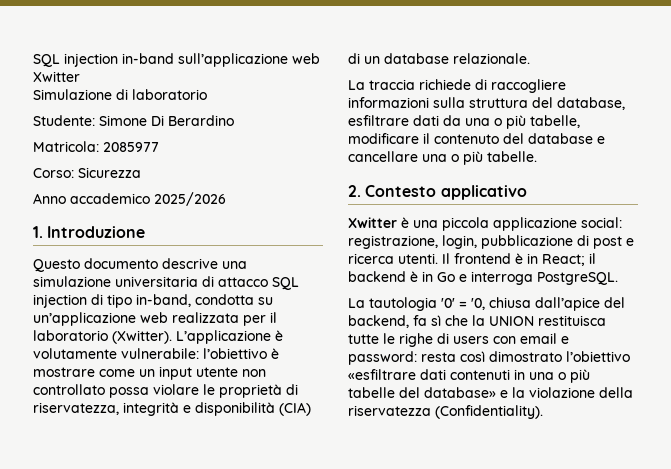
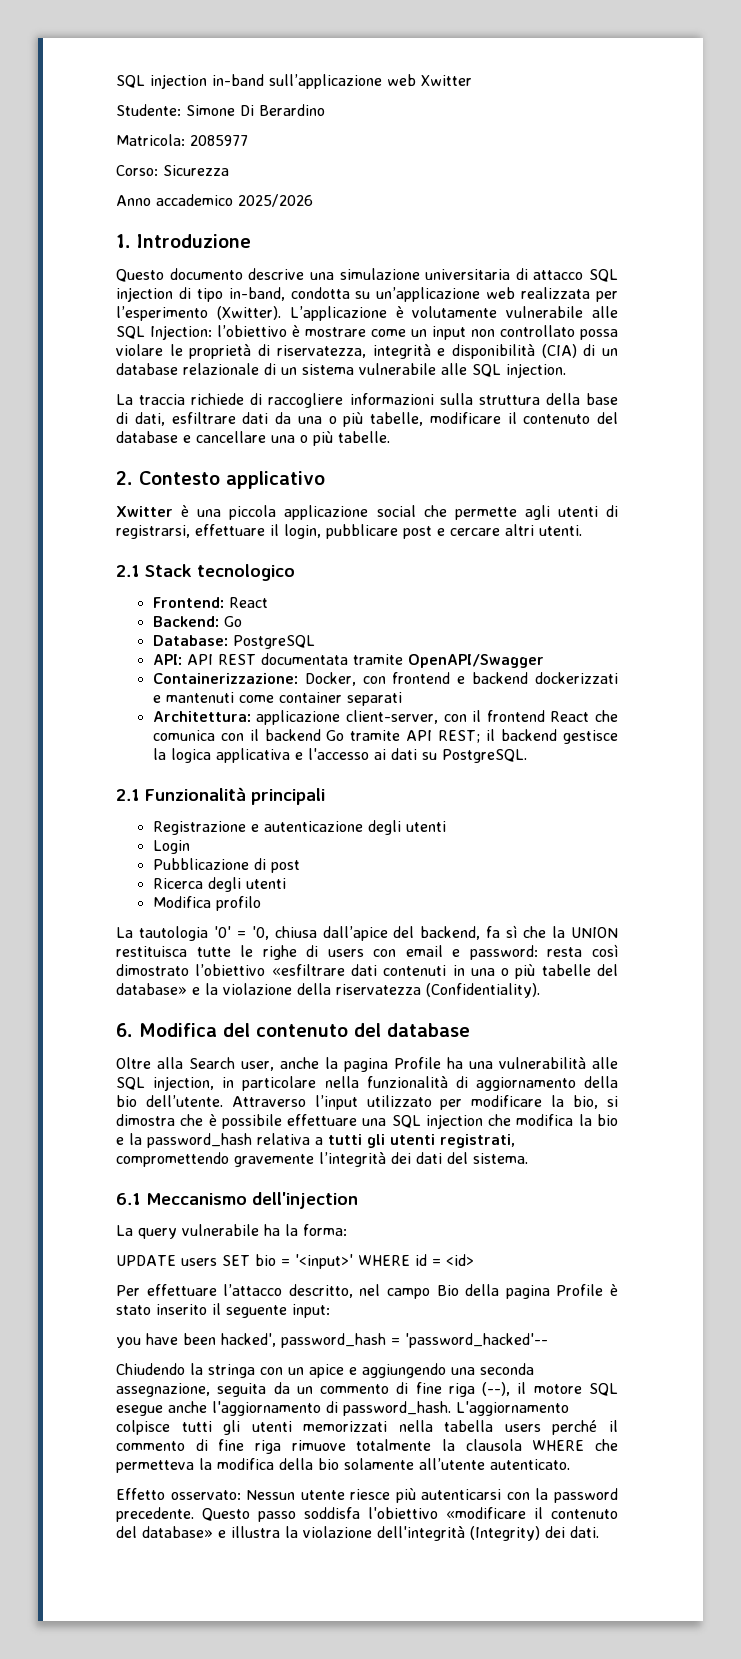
[33,89,207,100] // Simulazione di laboratorio -> (472, 80) none
[270,312,277,323] [33,330,108,341] il laboratorio -> [116,306,208,321] l’esperimento
[121,348,199,359] vulnerabile: -> [506,306,618,318] [116,325,212,340] vulnerabile alle SQL Injection:
[196,367,238,377] utente -> (466, 333) none
[453,53,530,64] relazionale. -> [183,363,566,378] relazionale di un sistema vulnerabile alle SQL injection.
[532,97,625,110] del database, -> [545,393,618,405] [116,412,165,426] della base di dati,
[581,217,622,228] [348,235,634,249] [348,253,596,266] [348,271,618,285] social: registrazione, login, pubblicazione di post e ricerca utenti. Il frontend è in React; il backend è in Go e interroga PostgreSQL. -> [376,505,619,520] [116,524,582,539] [116,564,295,581] [152,597,268,608] [152,616,242,627] [152,635,315,649] [152,653,544,668] [152,672,618,686] [152,692,402,706] [152,710,618,725] [152,729,618,744] [152,748,527,763] [116,787,325,805] [152,820,446,835] [152,840,190,854] [152,858,300,873] [152,877,286,892] [152,896,261,911] social che permette agli utenti di registrarsi, effettuare il login, pubblicare post e cercare altri utenti. // 2.1 Stack tecnologico // Frontend: React // Backend: Go // Database: PostgreSQL // API: API REST documentata tramite OpenAPI/Swagger // Containerizzazione: Docker, con frontend e backend dockerizzati e mantenuti come container separati // Architettura: applicazione client-server, con il frontend React che comunica con il backend Go tramite API REST; il backend gestisce la logica applicativa e l'accesso ai dati su PostgreSQL. // 2.1 Funzionalità principali // Registrazione e autenticazione degli utenti // Login // Pubblicazione di post // Ricerca degli utenti // Modifica profilo
(543, 412) none -> [116,1023,470,1037] [116,1057,618,1072] [116,1076,618,1091] [116,1095,619,1110] [116,1114,618,1129] [116,1133,515,1148] [116,1152,528,1167] [116,1192,358,1209] [116,1224,347,1239] [116,1254,474,1269] [116,1284,619,1299] [116,1303,330,1318] [116,1333,548,1348] [116,1363,534,1378] [116,1382,618,1397] [116,1401,569,1416] [116,1420,618,1435] [116,1439,618,1454] [116,1458,570,1473] [116,1488,618,1503] [116,1507,618,1522] [116,1526,599,1541] // 6. Modifica del contenuto del database // Oltre alla Search user, anche la pagina Profile ha una vulnerabilità alle SQL injection, in particolare nella funzionalità di aggiornamento della bio dell’utente. Attraverso l’input utilizzato per modificare la bio, si dimostra che è possibile effettuare una SQL injection che modifica la bio e la password_hash relativa a tutti gli utenti registrati, compromettendo gravemente l’integrità dei dati del sistema. // 6.1 Meccanismo dell'injection // La query vulnerabile ha la forma: // UPDATE users SET bio = '<input>' WHERE id = <id> // Per effettuare l’attacco descritto, nel campo Bio della pagina Profile è stato inserito il seguente input: // you have been hacked', password_hash = 'password_hacked'-- // Chiudendo la stringa con un apice e aggiungendo una seconda assegnazione, seguita da un commento di fine riga (--), il motore SQL esegue anche l'aggiornamento di password_hash. L'aggiornamento colpisce tutti gli utenti memorizzati nella tabella users perché il commento di fine riga rimuove totalmente la clausola WHERE che permetteva la modifica della bio solamente all’utente autenticato. // Effetto osservato: Nessun utente riesce più autenticarsi con la password precedente. Questo passo soddisfa l'obiettivo «modificare il contenuto del database» e illustra la violazione dell'integrità (Integrity) dei dati.

